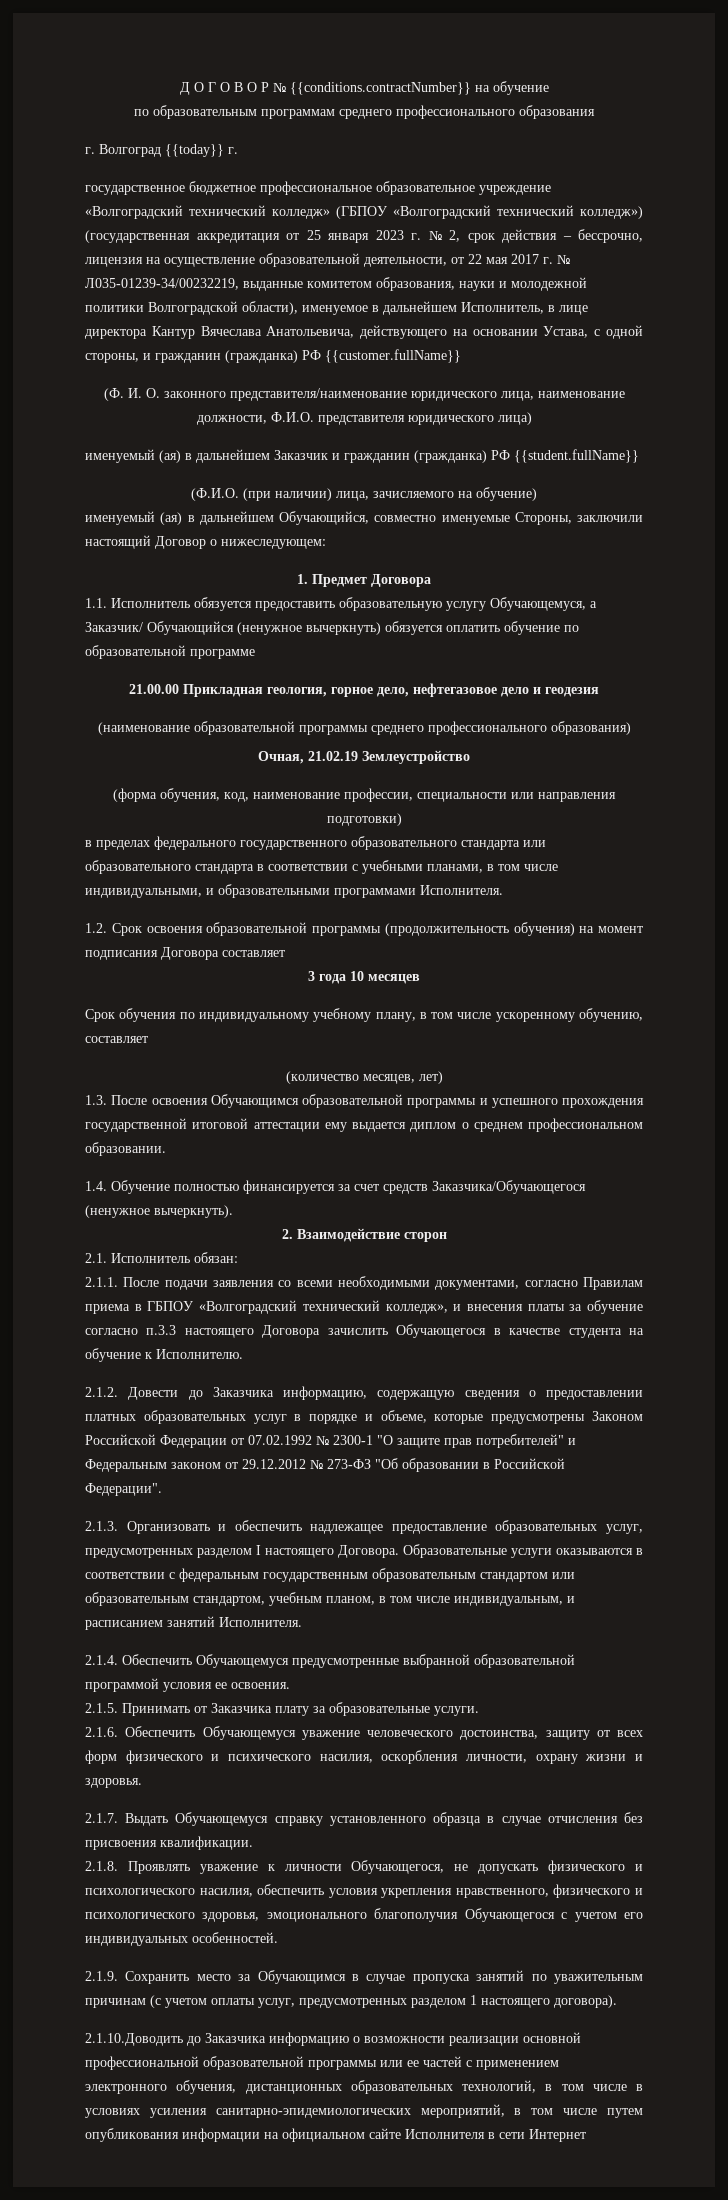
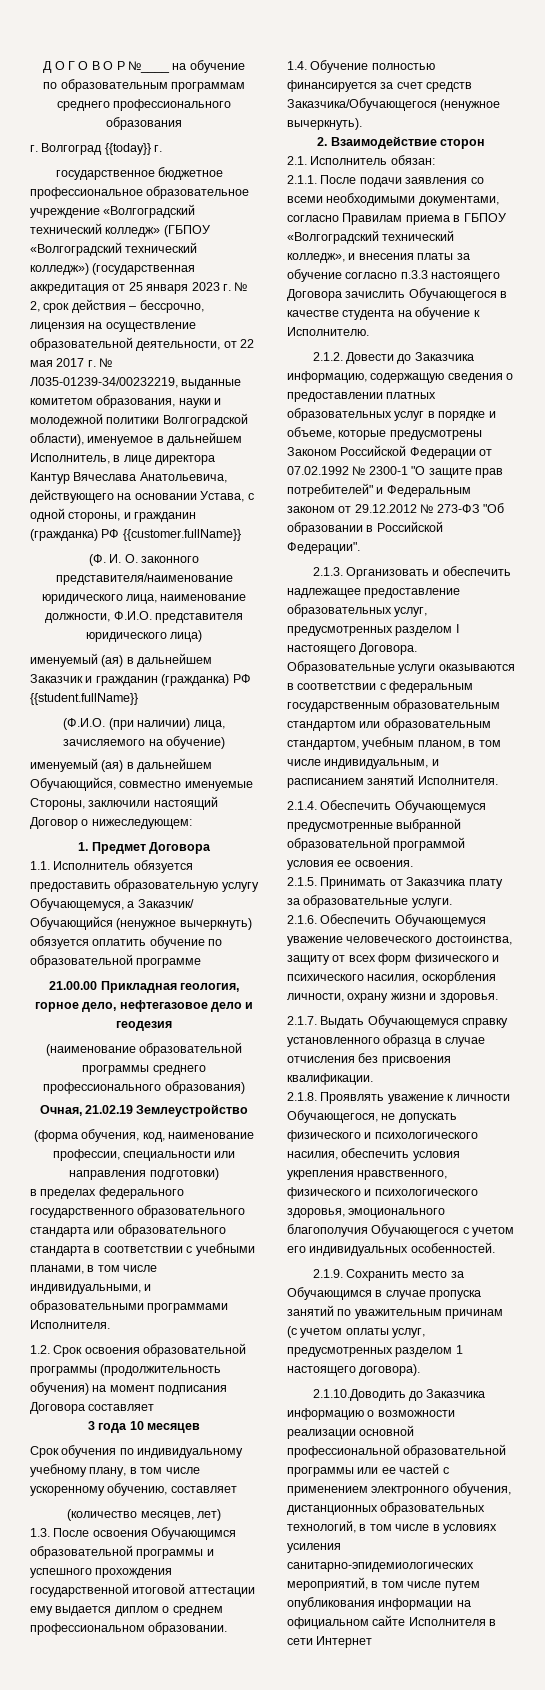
[272,82,471,95] № {{conditions.contractNumber}} -> [127,61,170,73] №____

